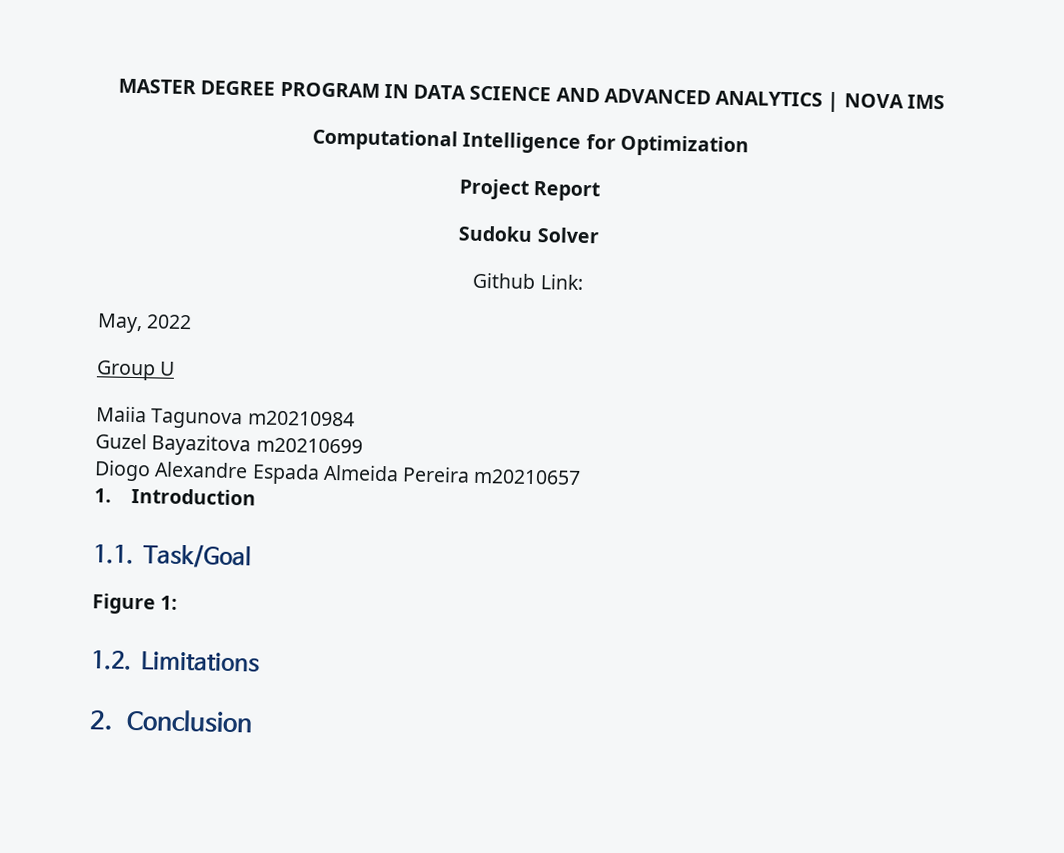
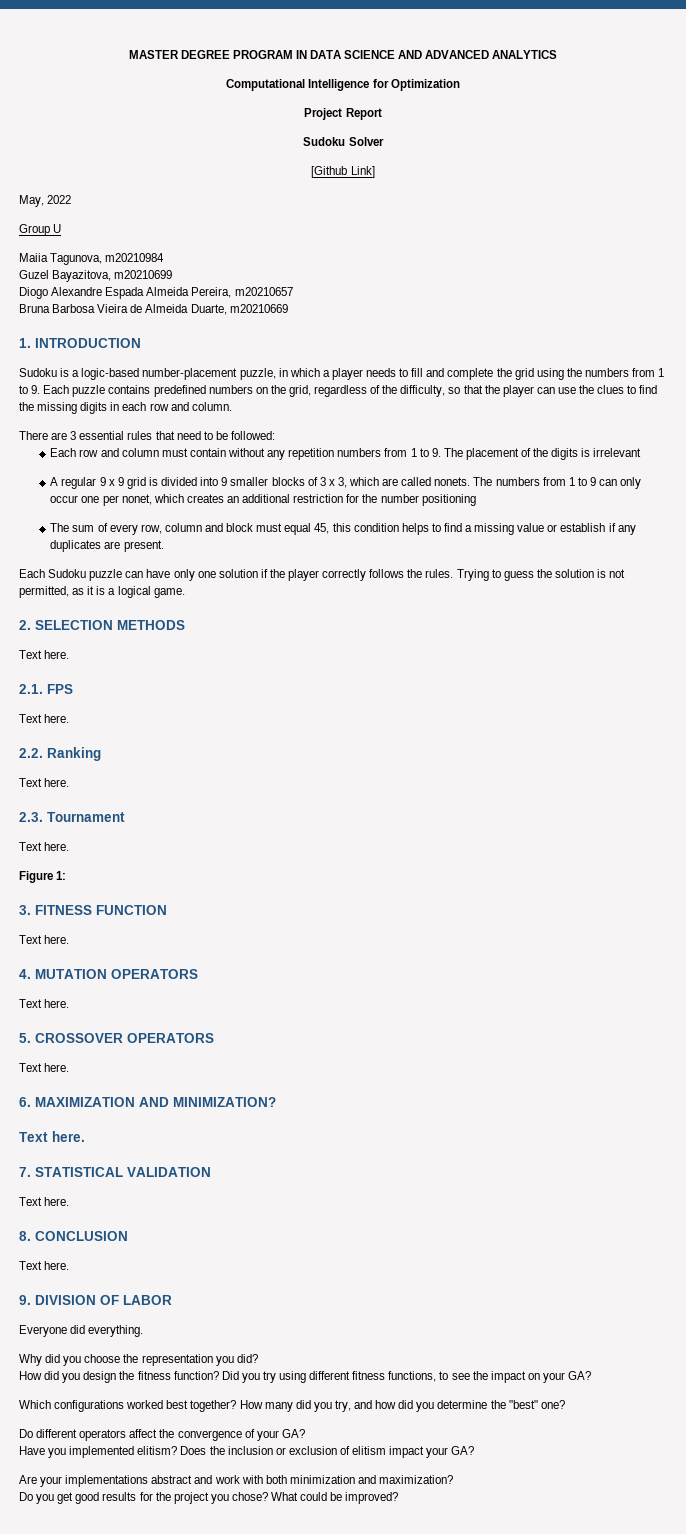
[827,91,945,113] | NOVA IMS -> (558, 54) none
[472,272,584,290] Github Link: -> [311,166,375,178] [Github Link]
[150,408,244,430] Tagunova -> [50,253,103,265] Tagunova,
[151,434,252,457] Bayazitova -> [52,270,112,282] Bayazitova,
[402,466,471,483] Pereira -> [191,287,232,298] Pereira,
[94,487,256,506] [93,543,252,569] [92,593,179,615] [91,650,260,673] [89,708,253,734] 1. Introduction // 1.1. Task/Goal // Figure 1: // 1.2. Limitations // 2. Conclusion -> [19,304,288,315] [19,338,141,348] [19,368,665,380] [19,385,658,397] [19,402,232,414] [19,431,275,440] [50,448,642,460] [50,477,642,489] [50,494,476,506] [50,523,636,535] [50,540,164,552] [19,569,626,581] [19,586,185,598] [19,620,185,630] [19,650,70,659] [19,684,73,694] [19,714,70,723] [19,747,101,761] [19,778,70,787] [19,812,125,822] [19,842,70,851] [19,871,67,883] [19,905,167,915] [19,935,70,944] [19,969,198,979] [19,999,70,1008] [19,1033,214,1043] [19,1063,70,1072] [19,1097,276,1107] [19,1131,85,1142] [19,1167,211,1177] [19,1197,70,1206] [19,1231,128,1241] [19,1261,70,1270] [19,1295,172,1305] [19,1325,144,1337] [19,1354,258,1366] [19,1371,592,1383] [19,1400,565,1412] [19,1429,305,1441] [19,1446,475,1458] [19,1475,454,1487] [19,1492,399,1504] Bruna Barbosa Vieira de Almeida Duarte, m20210669 // 1. INTRODUCTION // Sudoku is a logic-based number-placement puzzle, in which a player needs to fill and complete the grid using the numbers from 1 to 9. Each puzzle contains predefined numbers on the grid, regardless of the difficulty, so that the player can use the clues to find the missing digits in each row and column. // There are 3 essential rules that need to be followed: // Each row and column must contain without any repetition numbers from 1 to 9. The placement of the digits is irrelevant // A regular 9 x 9 grid is divided into 9 smaller blocks of 3 x 3, which are called nonets. The numbers from 1 to 9 can only occur one per nonet, which creates an additional restriction for the number positioning // The sum of every row, column and block must equal 45, this condition helps to find a missing value or establish if any duplicates are present. // Each Sudoku puzzle can have only one solution if the player correctly follows the rules. Trying to guess the solution is not permitted, as it is a logical game. // 2. SELECTION METHODS // Text here. // 2.1. FPS // Text here. // 2.2. Ranking // Text here. // 2.3. Tournament // Text here. // Figure 1: // 3. FITNESS FUNCTION // Text here. // 4. MUTATION OPERATORS // Text here. // 5. CROSSOVER OPERATORS // Text here. // 6. MAXIMIZATION AND MINIMIZATION? // Text here. // 7. STATISTICAL VALIDATION // Text here. // 8. CONCLUSION // Text here. // 9. DIVISION OF LABOR // Everyone did everything. // Why did you choose the representation you did? // How did you design the fitness function? Did you try using different fitness functions, to see the impact on your GA? // Which configurations worked best together? How many did you try, and how did you determine the "best" one? // Do different operators affect the convergence of your GA? // Have you implemented elitism? Does the inclusion or exclusion of elitism impact your GA? // Are your implementations abstract and work with both minimization and maximization? // Do you get good results for the project you chose? What could be improved?

